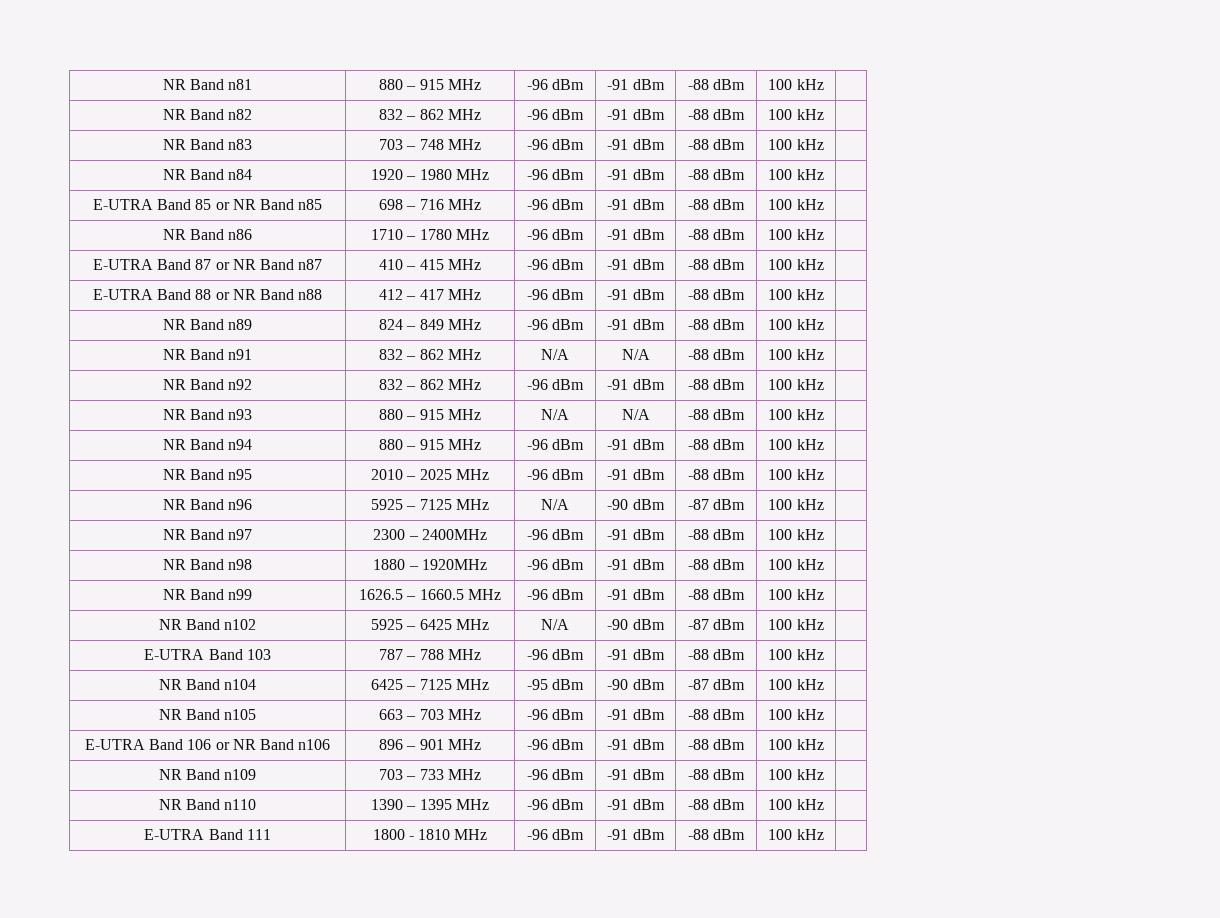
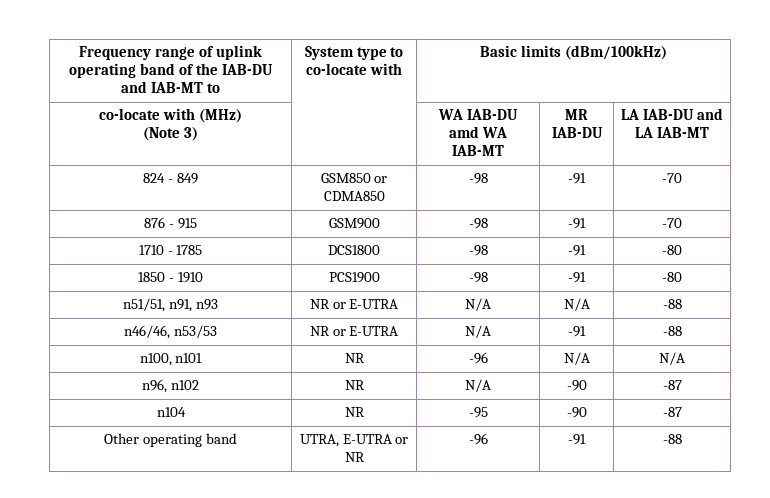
[162,79,253,90] [379,79,481,90] [526,79,585,90] [607,79,665,90] [687,79,746,90] [768,79,824,90] [162,109,253,120] [379,109,481,120] [526,109,585,120] [607,109,665,120] [687,109,746,120] [768,109,824,120] [162,139,253,150] [379,139,481,150] [526,139,585,150] [607,139,665,150] [687,139,746,150] [768,139,824,150] [162,169,253,180] [371,169,489,180] [526,169,585,180] [607,169,665,180] [687,169,746,180] [768,169,824,180] [92,199,323,210] [379,199,481,210] [526,199,585,210] [607,199,665,210] [687,199,746,210] [768,199,824,210] [162,229,253,240] [371,229,489,240] [526,229,585,240] [607,229,665,240] [687,229,746,240] [768,229,824,240] [92,259,323,270] [379,259,481,270] [526,259,585,270] [607,259,665,270] [687,259,746,270] [768,259,824,270] [92,289,323,300] [379,289,481,300] [526,289,585,300] [607,289,665,300] [687,289,746,300] [768,289,824,300] [162,319,253,330] [379,319,481,330] [526,319,585,330] [607,319,665,330] [687,319,746,330] [768,319,824,330] [162,349,253,360] [379,349,481,360] [541,349,569,360] [621,349,650,360] [687,349,746,360] [768,349,824,360] [162,379,253,390] [379,379,481,390] [526,379,585,390] [607,379,665,390] [687,379,746,390] [768,379,824,390] [162,409,253,420] [379,409,481,420] [541,409,569,420] [621,409,650,420] [687,409,746,420] [768,409,824,420] [162,439,253,450] [379,439,481,450] [526,439,585,450] [607,439,665,450] [687,439,746,450] [768,439,824,450] [162,469,253,480] [371,469,489,480] [526,469,585,480] [607,469,665,480] [687,469,746,480] [768,469,824,480] [162,499,253,510] [371,499,489,510] [541,499,569,510] [607,499,665,510] [687,499,746,510] [768,499,824,510] [162,529,253,540] [373,529,487,540] [526,529,585,540] [607,529,665,540] [687,529,746,540] [768,529,824,540] [162,559,253,570] [373,559,487,570] [526,559,585,570] [607,559,665,570] [687,559,746,570] [768,559,824,570] [162,589,253,600] [359,589,501,600] [526,589,585,600] [607,589,665,600] [687,589,746,600] [768,589,824,600] [158,619,257,630] [371,619,489,630] [541,619,569,630] [607,619,665,630] [687,619,746,630] [768,619,824,630] [144,649,271,660] [379,649,481,660] [526,649,585,660] [607,649,665,660] [687,649,746,660] [768,649,824,660] [158,679,257,690] [371,679,489,690] [526,679,585,690] [607,679,665,690] [687,679,746,690] [768,679,824,690] [158,709,257,720] [379,709,481,720] [526,709,585,720] [607,709,665,720] [687,709,746,720] [768,709,824,720] [84,739,331,750] [379,739,481,750] [526,739,585,750] [607,739,665,750] [687,739,746,750] [768,739,824,750] [158,769,257,780] [379,769,481,780] [526,769,585,780] [607,769,665,780] [687,769,746,780] [768,769,824,780] [158,799,257,810] [371,799,489,810] [526,799,585,810] [607,799,665,810] [687,799,746,810] [768,799,824,810] [144,829,271,840] [372,829,488,840] [526,829,585,840] [607,829,665,840] [687,829,746,840] [768,829,824,840] NR Band n81 | 880 – 915 MHz | -96 dBm | -91 dBm | -88 dBm | 100 kHz | // NR Band n82 | 832 – 862 MHz | -96 dBm | -91 dBm | -88 dBm | 100 kHz | // NR Band n83 | 703 – 748 MHz | -96 dBm | -91 dBm | -88 dBm | 100 kHz | // NR Band n84 | 1920 – 1980 MHz | -96 dBm | -91 dBm | -88 dBm | 100 kHz | // E-UTRA Band 85 or NR Band n85 | 698 – 716 MHz | -96 dBm | -91 dBm | -88 dBm | 100 kHz | // NR Band n86 | 1710 – 1780 MHz | -96 dBm | -91 dBm | -88 dBm | 100 kHz | // E-UTRA Band 87 or NR Band n87 | 410 – 415 MHz | -96 dBm | -91 dBm | -88 dBm | 100 kHz | // E-UTRA Band 88 or NR Band n88 | 412 – 417 MHz | -96 dBm | -91 dBm | -88 dBm | 100 kHz | // NR Band n89 | 824 – 849 MHz | -96 dBm | -91 dBm | -88 dBm | 100 kHz | // NR Band n91 | 832 – 862 MHz | N/A | N/A | -88 dBm | 100 kHz | // NR Band n92 | 832 – 862 MHz | -96 dBm | -91 dBm | -88 dBm | 100 kHz | // NR Band n93 | 880 – 915 MHz | N/A | N/A | -88 dBm | 100 kHz | // NR Band n94 | 880 – 915 MHz | -96 dBm | -91 dBm | -88 dBm | 100 kHz | // NR Band n95 | 2010 – 2025 MHz | -96 dBm | -91 dBm | -88 dBm | 100 kHz | // NR Band n96 | 5925 – 7125 MHz | N/A | -90 dBm | -87 dBm | 100 kHz | // NR Band n97 | 2300 – 2400MHz | -96 dBm | -91 dBm | -88 dBm | 100 kHz | // NR Band n98 | 1880 – 1920MHz | -96 dBm | -91 dBm | -88 dBm | 100 kHz | // NR Band n99 | 1626.5 – 1660.5 MHz | -96 dBm | -91 dBm | -88 dBm | 100 kHz | // NR Band n102 | 5925 – 6425 MHz | N/A | -90 dBm | -87 dBm | 100 kHz | // E-UTRA Band 103 | 787 – 788 MHz | -96 dBm | -91 dBm | -88 dBm | 100 kHz | // NR Band n104 | 6425 – 7125 MHz | -95 dBm | -90 dBm | -87 dBm | 100 kHz | // NR Band n105 | 663 – 703 MHz | -96 dBm | -91 dBm | -88 dBm | 100 kHz | // E-UTRA Band 106 or NR Band n106 | 896 – 901 MHz | -96 dBm | -91 dBm | -88 dBm | 100 kHz | // NR Band n109 | 703 – 733 MHz | -96 dBm | -91 dBm | -88 dBm | 100 kHz | // NR Band n110 | 1390 – 1395 MHz | -96 dBm | -91 dBm | -88 dBm | 100 kHz | // E-UTRA Band 111 | 1800 - 1810 MHz | -96 dBm | -91 dBm | -88 dBm | 100 kHz | -> [79,45,262,60] [69,63,273,78] [121,81,220,93] [304,46,404,60] [306,63,402,75] [480,45,667,60] [99,108,242,123] [143,127,198,141] [438,109,518,120] [449,126,507,138] [452,145,504,156] [565,109,588,120] [551,127,603,138] [621,108,723,120] [635,127,709,138] [143,173,198,184] [320,173,388,183] [323,191,385,201] [468,173,488,184] [568,173,586,184] [662,173,682,183] [144,217,197,229] [328,218,380,229] [468,218,488,229] [568,218,586,229] [662,218,682,228] [138,245,203,255] [328,245,380,255] [468,245,488,256] [568,245,586,256] [662,245,682,255] [138,272,203,283] [328,272,380,283] [468,272,488,283] [568,272,586,283] [662,272,682,282] [123,298,218,312] [309,299,399,309] [465,298,491,311] [563,298,590,311] [662,299,682,309] [124,325,217,339] [309,326,399,336] [465,325,491,338] [568,326,586,337] [662,326,682,336] [139,353,203,366] [344,353,365,363] [468,352,488,364] [563,352,590,365] [659,352,685,365] [142,379,199,393] [344,380,365,390] [465,379,491,392] [566,380,587,391] [662,380,682,390] [156,407,186,417] [344,407,365,417] [468,407,488,418] [566,407,587,418] [662,407,682,417] [104,433,237,447] [299,434,409,447] [344,452,365,462] [468,433,488,445] [568,434,586,445] [662,434,682,444] Frequency range of uplink operating band of the IAB-DU and IAB-MT to | System type to co-locate with | Basic limits (dBm/100kHz) // co-locate with (MHz) // (Note 3) | | WA IAB-DU amd WA IAB-MT | MR IAB-DU | LA IAB-DU and LA IAB-MT // 824 - 849 | GSM850 or CDMA850 | -98 | -91 | -70 // 876 - 915 | GSM900 | -98 | -91 | -70 // 1710 - 1785 | DCS1800 | -98 | -91 | -80 // 1850 - 1910 | PCS1900 | -98 | -91 | -80 // n51/51, n91, n93 | NR or E-UTRA | N/A | N/A | -88 // n46/46, n53/53 | NR or E-UTRA | N/A | -91 | -88 // n100, n101 | NR | -96 | N/A | N/A // n96, n102 | NR | N/A | -90 | -87 // n104 | NR | -95 | -90 | -87 // Other operating band | UTRA, E-UTRA or NR | -96 | -91 | -88

